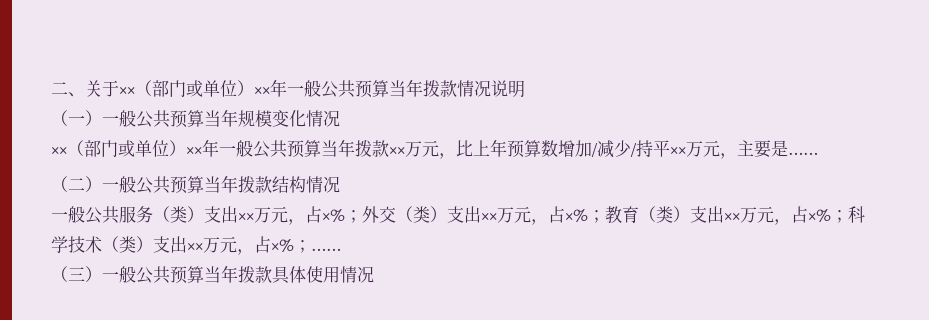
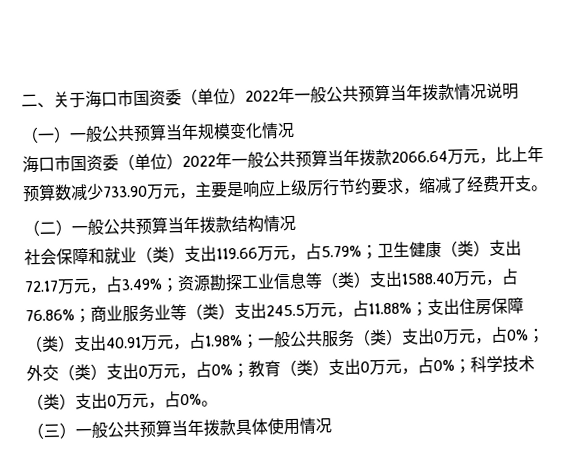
[119,80,270,97] ××（部门或单位）×× -> [85,87,279,107] 海口市国资委（单位）2022
[51,139,405,158] ××（部门或单位）××年一般公共预算当年拨款×× -> [22,148,448,173] 海口市国资委（单位）2022年一般公共预算当年拨款2066.64
[558,140,818,159] 增加/减少/持平××万元，主要是…… -> [70,175,548,201] 减少733.90万元，主要是响应上级厉行节约要求，缩减了经费开支。
(340, 184) none -> [24,239,522,266] [24,268,519,295] [25,297,524,324] [25,332,259,353] 社会保障和就业（类）支出119.66万元，占5.79%；卫生健康（类）支出72.17万元，占3.49%；资源勘探工业信息等（类）支出1588.40万元，占76.86%；商业服务业等（类）支出245.5万元，占11.88%；支出住房保障（类）支出40.91万元，占1.98%；
[238,206,345,225] ××万元，占×% -> [433,326,529,345] 0万元，占0%
[481,206,588,225] ××万元，占×% -> [138,361,233,380] 0万元，占0%
[724,206,831,225] ××万元，占×% -> [360,357,455,376] 0万元，占0%
[187,236,341,255] ××万元，占×%；…… -> [107,391,218,410] 0万元，占0%。

